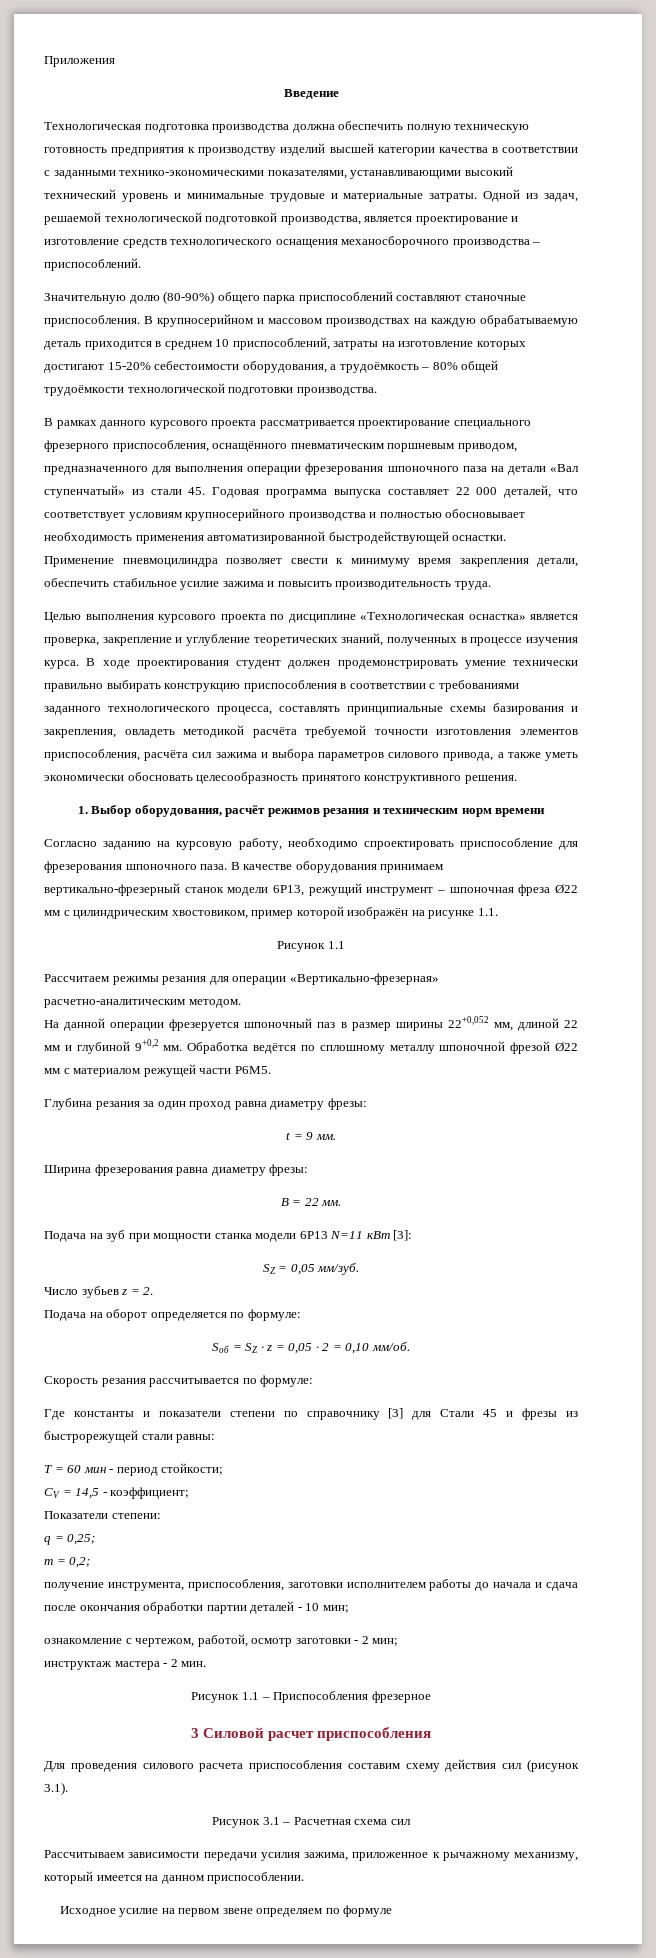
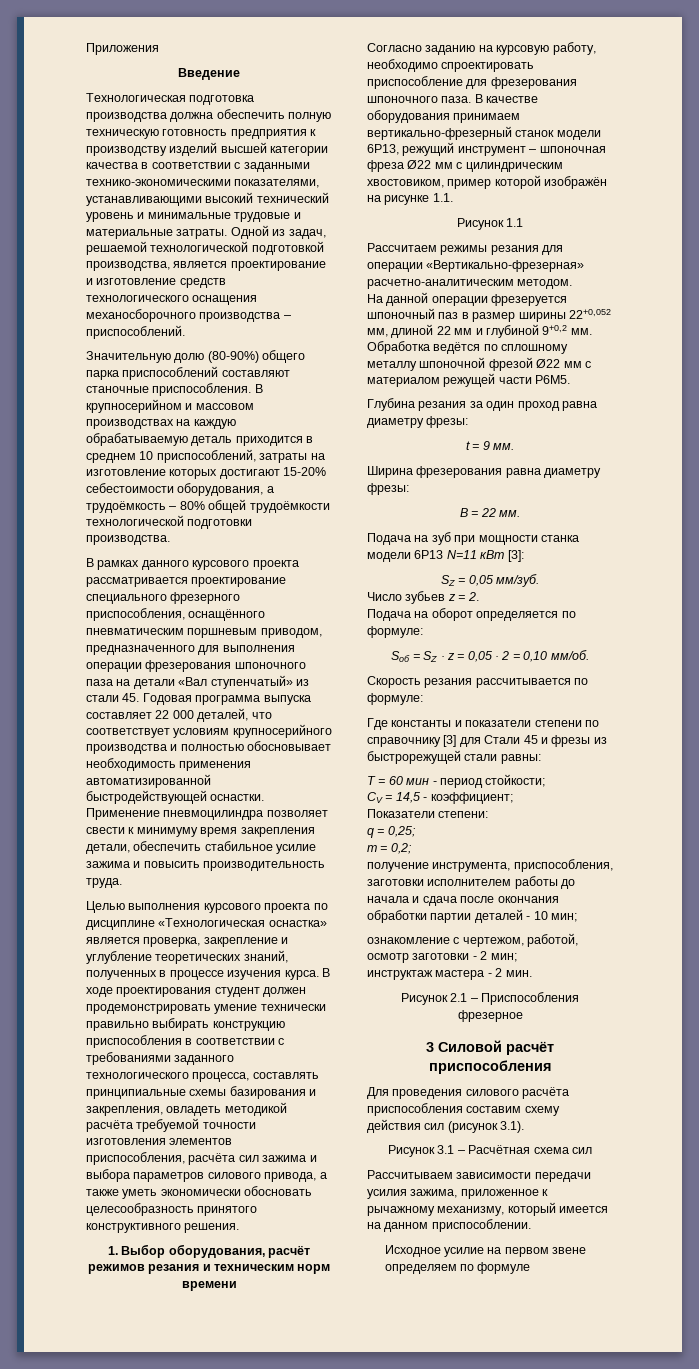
[241,1692,259,1700] 1.1 -> [450,993,468,1002] 2.1
[268,1731,315,1741] расчет -> [506,1041,554,1055] расчёт
[199,1763,244,1772] расчета -> [522,1087,570,1099] расчёта
[293,1817,351,1825] Расчетная -> [468,1145,531,1154] Расчётная

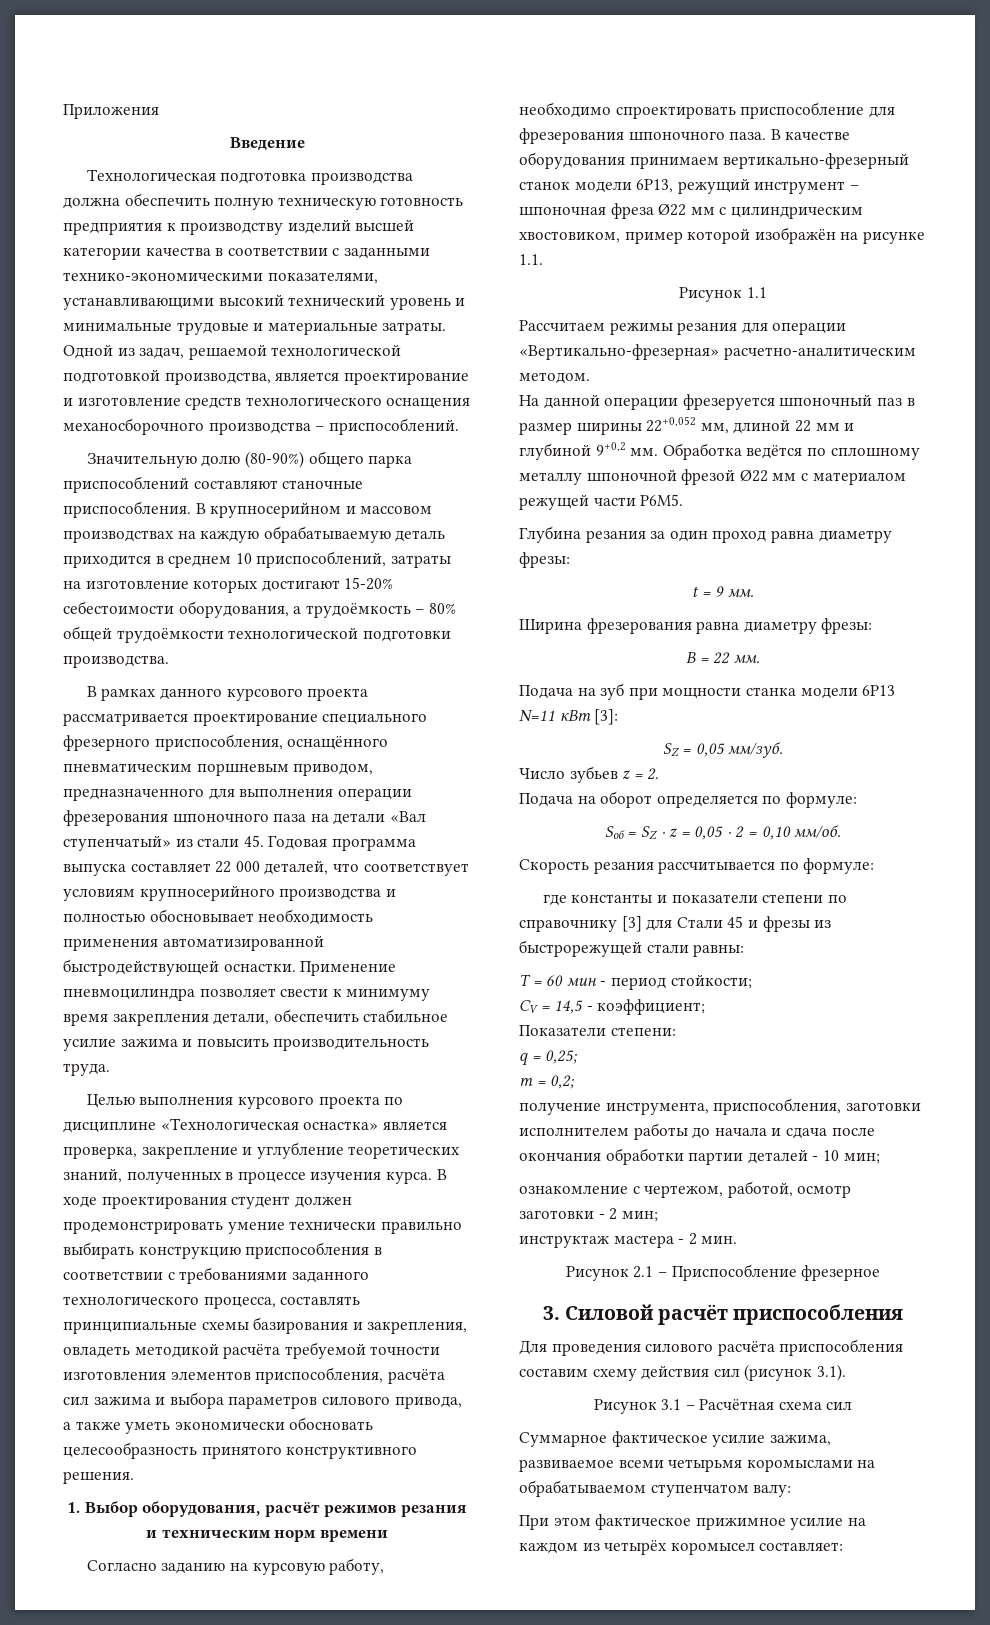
[367,718,388,730] Где -> [542,894,567,906] где
[481,992,580,1005] Приспособления -> [671,1264,797,1281] Приспособление
[426,1042,434,1052] 3 -> [542,1306,560,1320] 3.
[367,1170,591,1182] [367,1189,549,1199] [367,1202,609,1216] [367,1219,531,1232] [384,1245,587,1257] [384,1262,531,1274] Рассчитываем зависимости передачи усилия зажима, приложенное к рычажному механизму, который имеется на данном приспособлении. // Исходное усилие на первом звене определяем по формуле -> [519,1431,831,1447] [519,1459,876,1472] [519,1480,792,1497] [519,1514,866,1530] [519,1540,844,1555] Суммарное фактическое усилие зажима, развиваемое всеми четырьмя коромыслами на обрабатываемом ступенчатом валу: // При этом фактическое прижимное усилие на каждом из четырёх коромысел составляет:

